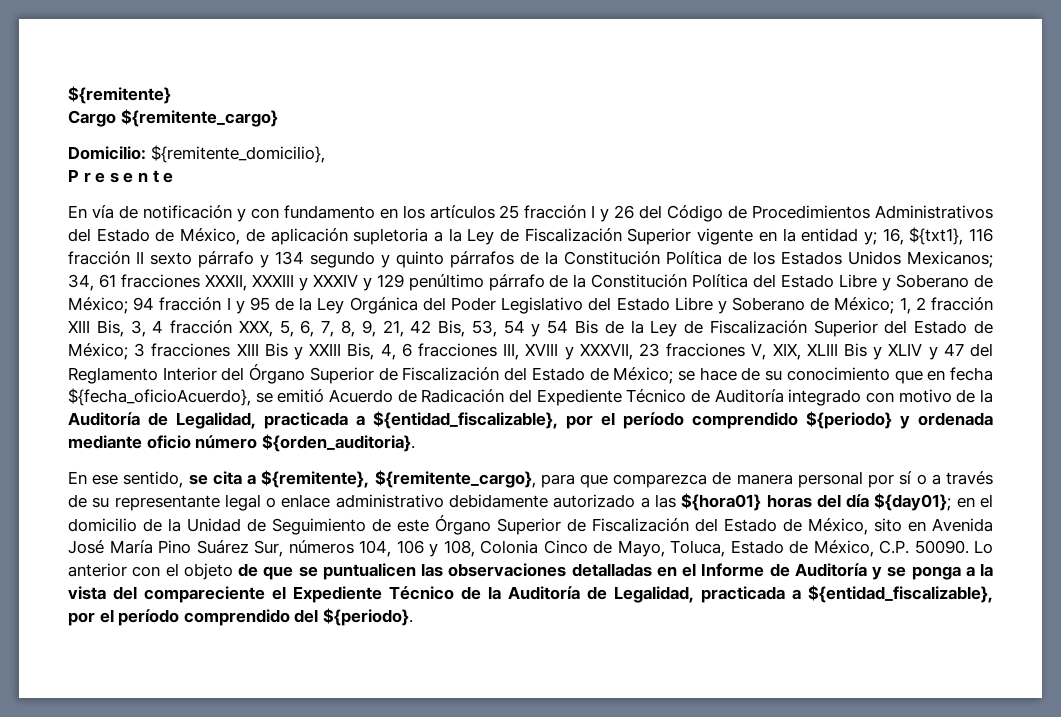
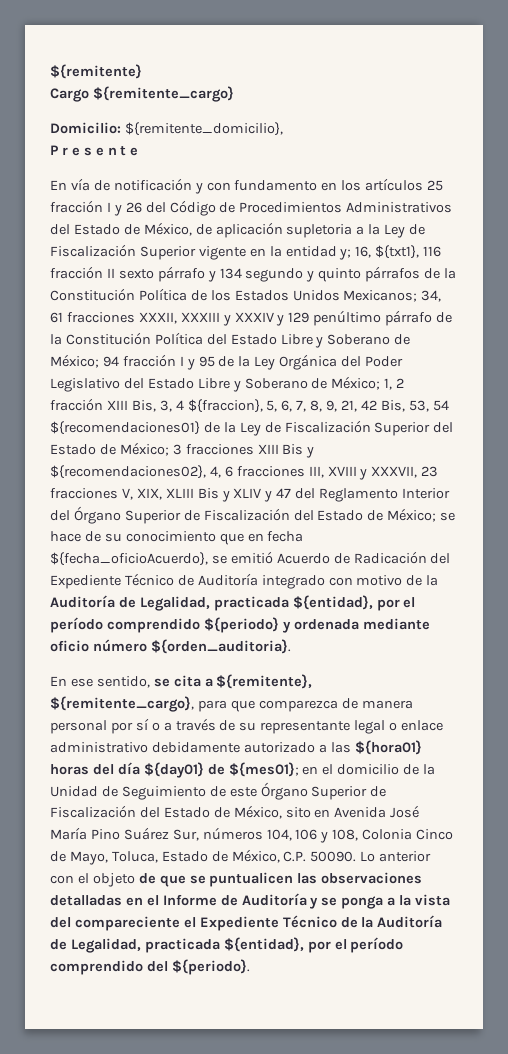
[170,320,273,337] fracción XXX, -> [187,399,263,413] ${fraccion},
[531,320,598,337] y 54 Bis -> [50,421,200,435] ${recomendaciones01}
[309,343,375,360] XXIII Bis, -> [50,465,206,479] ${recomendaciones02},
[356,411,558,429] a ${entidad_fiscalizable}, -> [292,595,373,610] ${entidad},
[874,493,952,511] ${day01}; -> [143,762,299,778] ${day01} de ${mes01};
[792,585,993,603] a ${entidad_fiscalizable}, -> [223,937,304,952] ${entidad},

